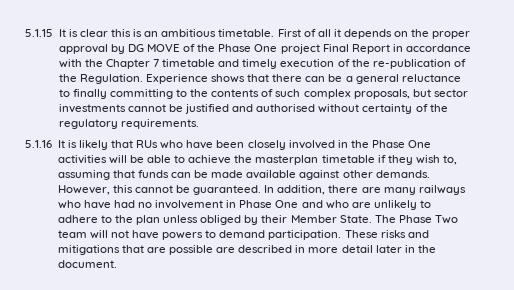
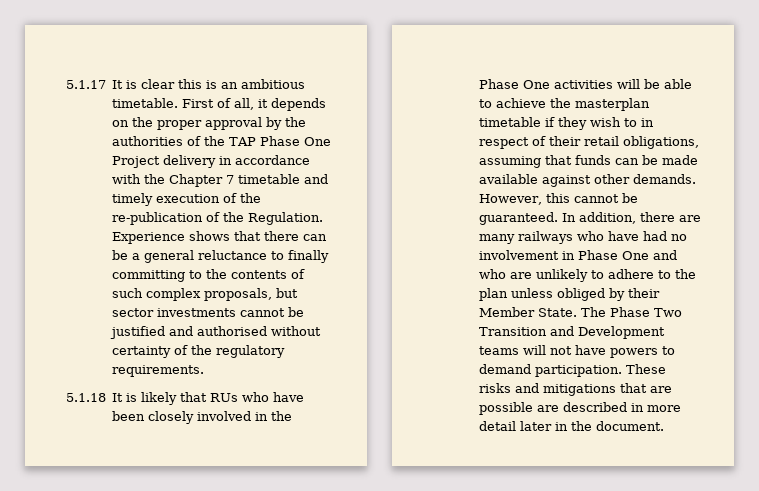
[25,29,53,37] 5.1.15 -> [66,80,106,89] 5.1.17
[317,29,331,37] all -> [234,98,255,110] all,
[127,44,390,54] DG MOVE of the Phase One project Final Report -> [285,117,307,127] [112,136,332,146] [112,155,217,168] the authorities of the TAP Phase One Project delivery
[25,140,52,148] 5.1.16 -> [66,393,106,402] 5.1.18
[443,155,458,165] to, -> [624,118,655,127] [479,136,700,149] to in respect of their retail obligations,
[57,230,87,238] team -> [479,326,666,339] [479,346,520,355] Transition and Development teams

